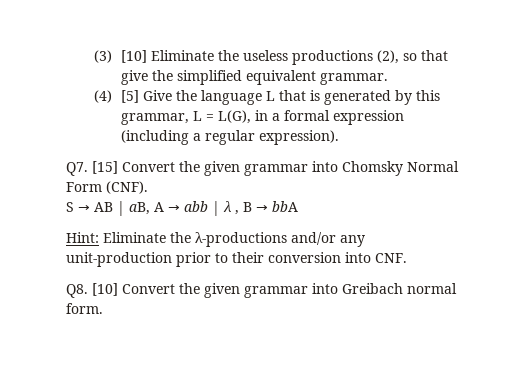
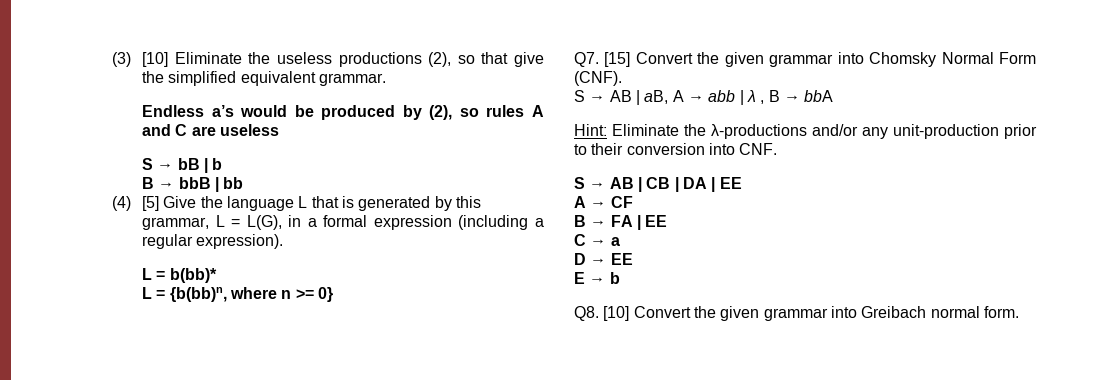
(389, 79) none -> [142,105,544,120] [142,124,280,136] [142,158,223,173] [142,177,244,192] // Endless a’s would be produced by (2), so rules A and C are useless // S → bB | b // B → bbB | bb
(340, 137) none -> [142,268,217,283] [142,287,333,302] // L = b(bb)* // L = {b(bb)n, where n >= 0}
(407, 258) none -> [574,177,742,192] [574,196,633,208] [574,215,668,230] [574,234,620,246] [574,253,633,265] [574,272,620,284] // S → AB | CB | DA | EE // A → CF // B → FA | EE // C → a // D → EE // E → b

